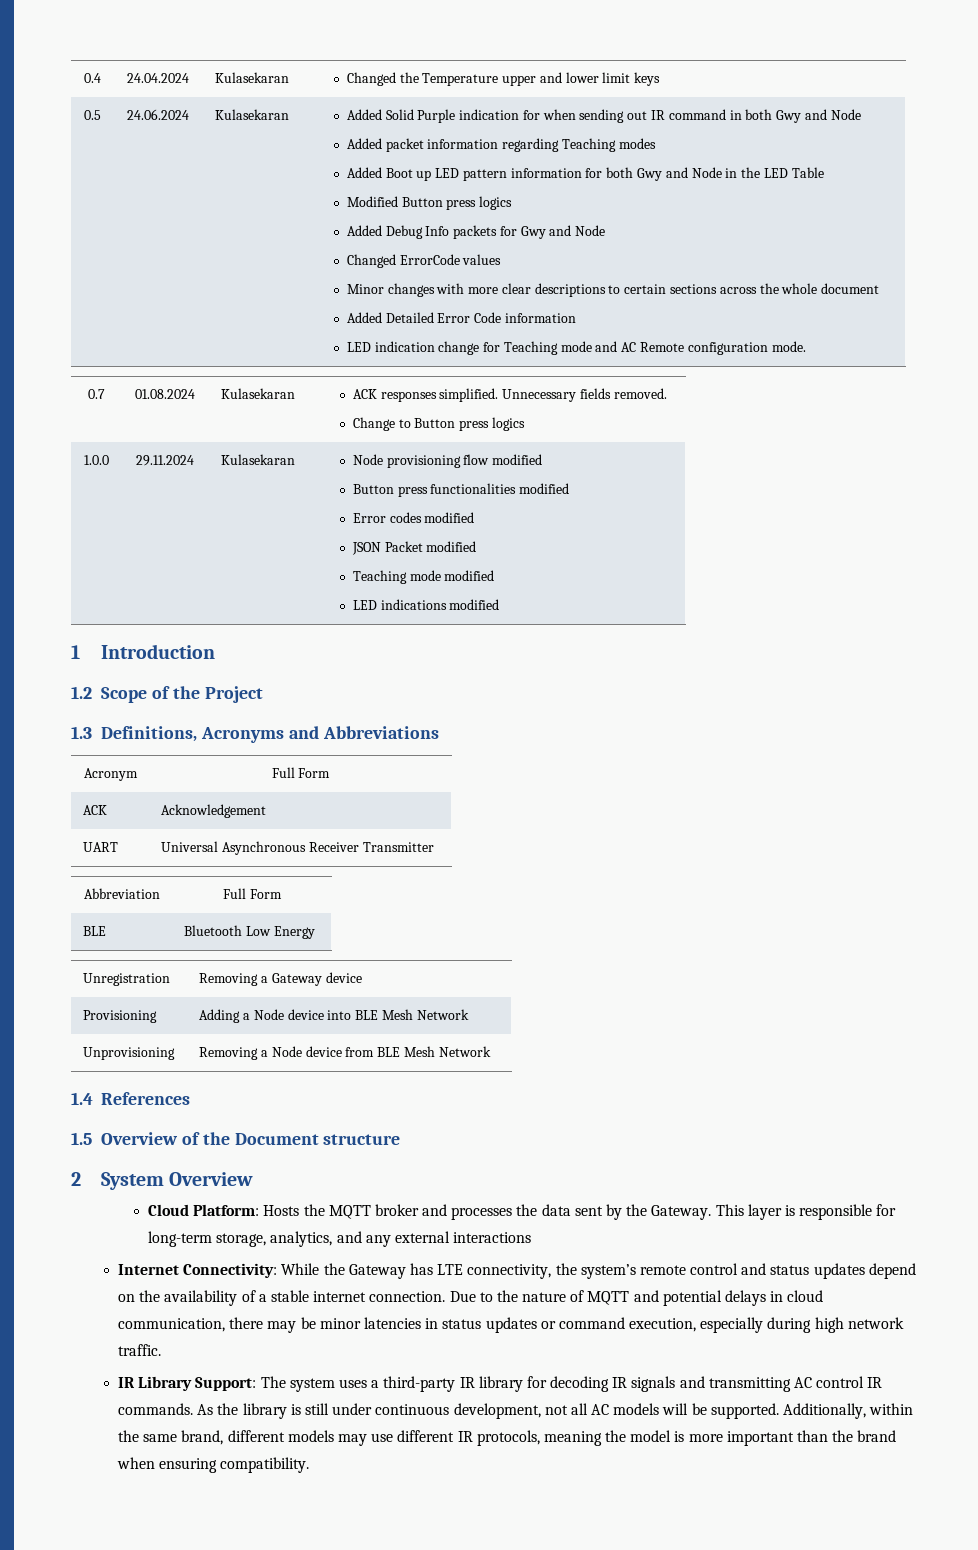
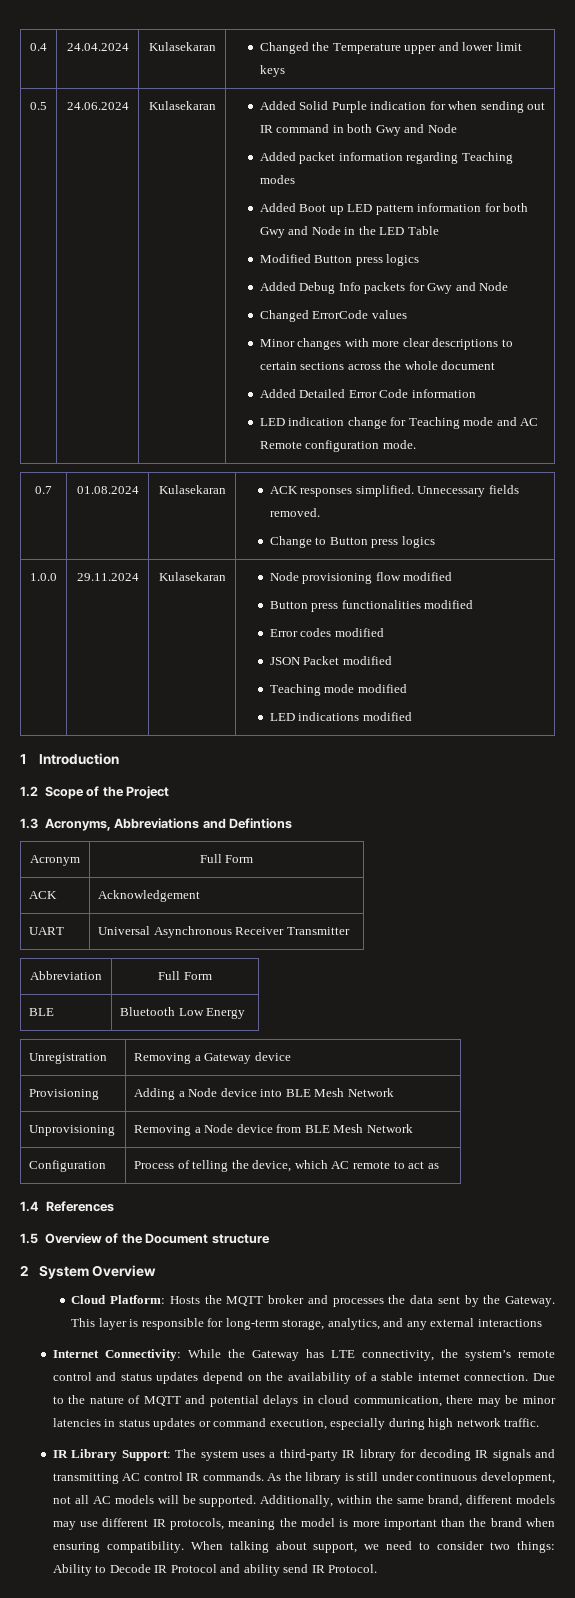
[100,726,439,743] Definitions, Acronyms and Abbreviations -> [44,818,293,831] Acronyms, Abbreviations and Defintions
(491, 1051) none -> [29,1160,107,1172] [134,1160,439,1172] // Configuration | Process of telling the device, which AC remote to act as
(310, 1465) none -> [190,1541,555,1553] [52,1564,378,1576] When talking about support, we need to consider two things: Ability to Decode IR Protocol and ability send IR Protocol.

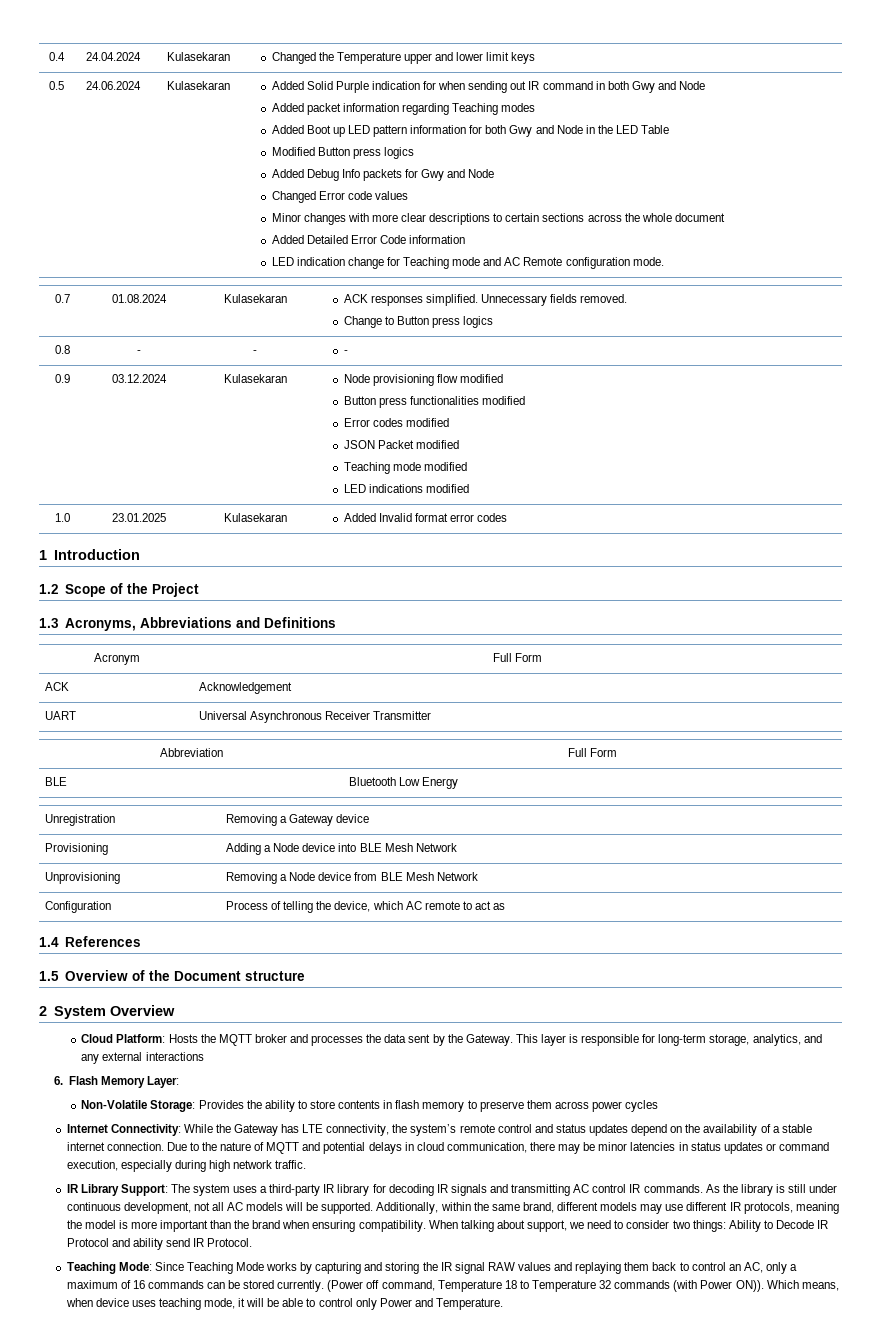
[312,310,369,319] ErrorCode -> [318,191,372,200] Error code
[30,573,57,581] [76,573,139,581] 1.0.0 | 29.11.2024 -> [54,345,70,354] [137,350,141,354] [253,350,257,354] [343,350,348,354] [54,374,70,383] [112,374,167,383] 0.8 | - | - | - // 0.9 | 03.12.2024
(412, 716) none -> [54,513,70,522] [112,513,166,522] [223,513,287,522] [343,513,507,522] // 1.0 | 23.01.2025 | Kulasekaran | Added Invalid format error codes
[229,818,293,829] Defintions -> [263,617,336,628] Definitions
(542, 1323) none -> [53,1076,179,1088] [81,1100,659,1112] // 6. Flash Memory Layer: // Non-Volatile Storage: Provides the ability to store contents in flash memory to preserve them across power cycles
(378, 1568) none -> [66,1262,798,1274] [66,1280,839,1292] [65,1298,503,1310] // Teaching Mode: Since Teaching Mode works by capturing and storing the IR signal RAW values and replaying them back to control an AC, only a maximum of 16 commands can be stored currently. (Power off command, Temperature 18 to Temperature 32 commands (with Power ON)). Which means, when device uses teaching mode, it will be able to control only Power and Temperature.

